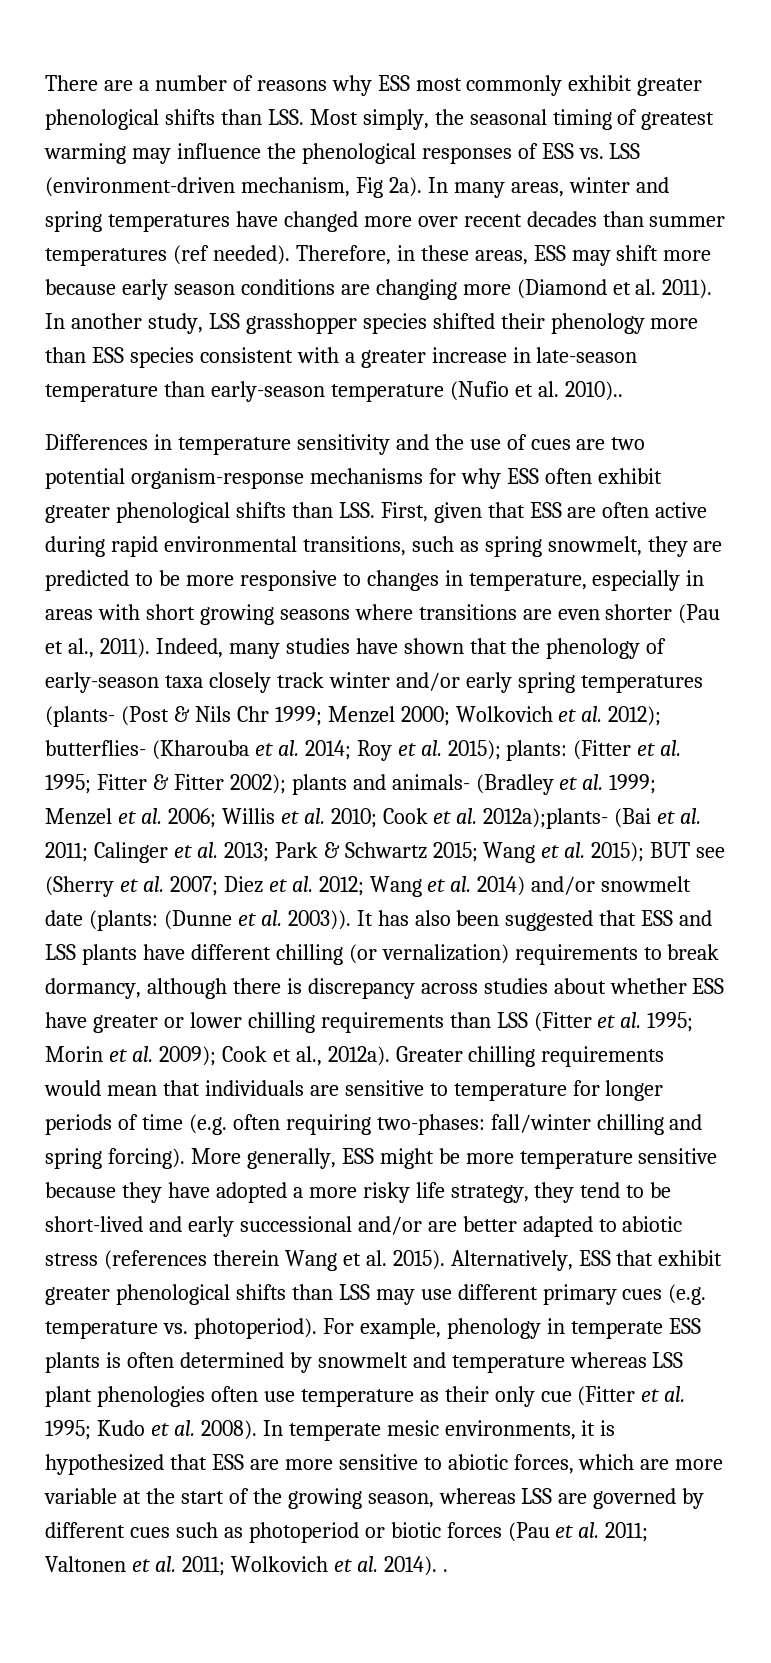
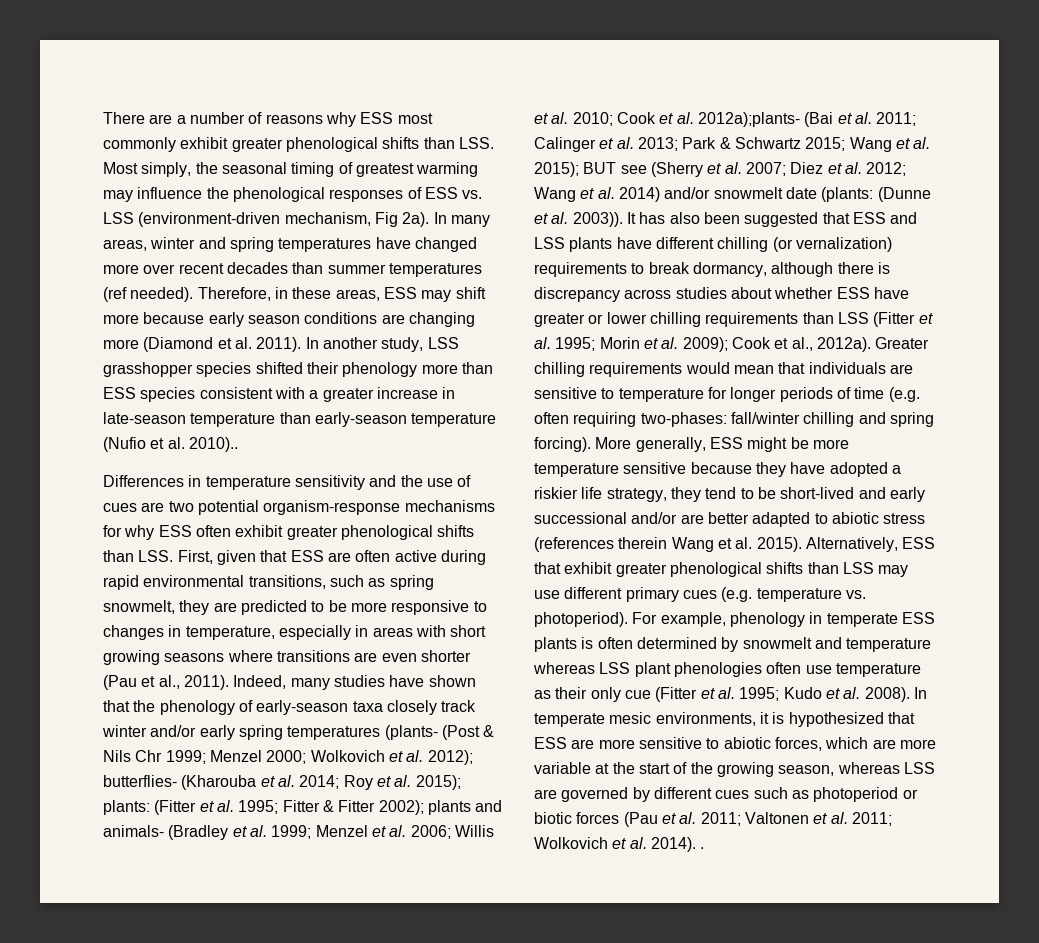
[308,1182,410,1203] more risky -> [534,487,578,499] riskier

